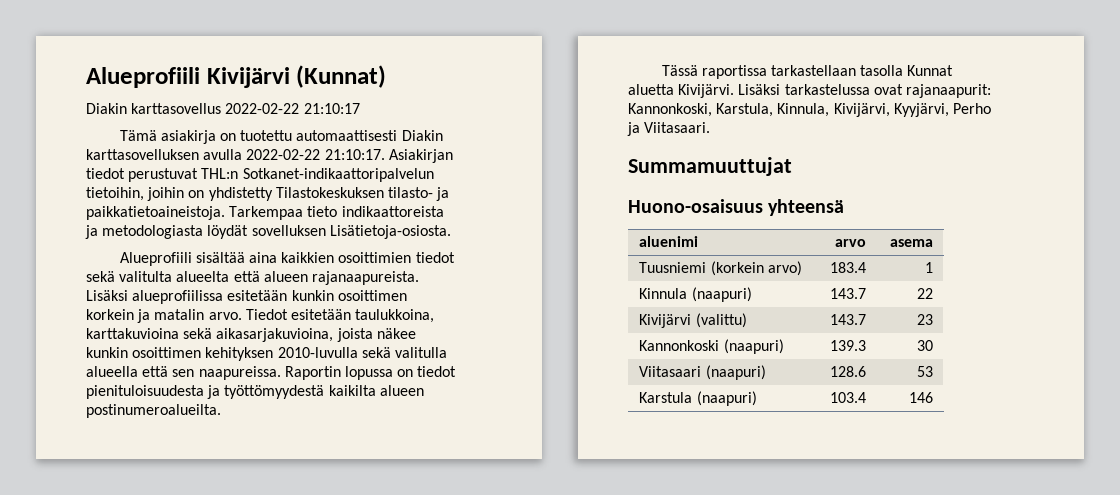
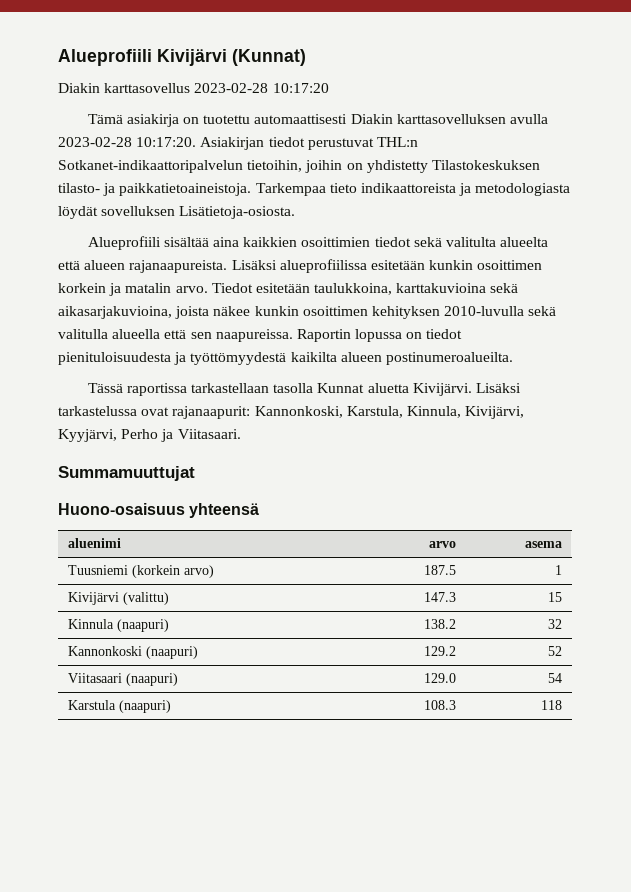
[225,103,360,114] 2022-02-22 21:10:17 -> [194,83,329,93] 2023-02-28 10:17:20
[246,149,385,160] 2022-02-22 21:10:17. -> [58,137,197,147] 2023-02-28 10:17:20.
[829,262,866,273] 183.4 -> [424,565,457,575] 187.5
[639,287,752,302] [829,288,866,299] [916,288,933,299] [639,313,747,328] [829,314,866,325] [916,314,933,325] Kinnula (naapuri) | 143.7 | 22 // Kivijärvi (valittu) | 143.7 | 23 -> [67,592,169,605] [424,592,457,602] [548,592,563,602] [67,619,169,632] [424,619,457,629] [548,619,563,629] Kivijärvi (valittu) | 147.3 | 15 // Kinnula (naapuri) | 138.2 | 32
[829,340,866,351] [916,340,933,351] 139.3 | 30 -> [424,646,457,656] [548,646,563,656] 129.2 | 52
[829,366,866,377] [916,366,933,377] 128.6 | 53 -> [424,673,457,683] [548,673,563,683] 129.0 | 54
[829,392,866,403] [908,392,933,403] 103.4 | 146 -> [424,700,457,710] [541,700,563,710] 108.3 | 118

